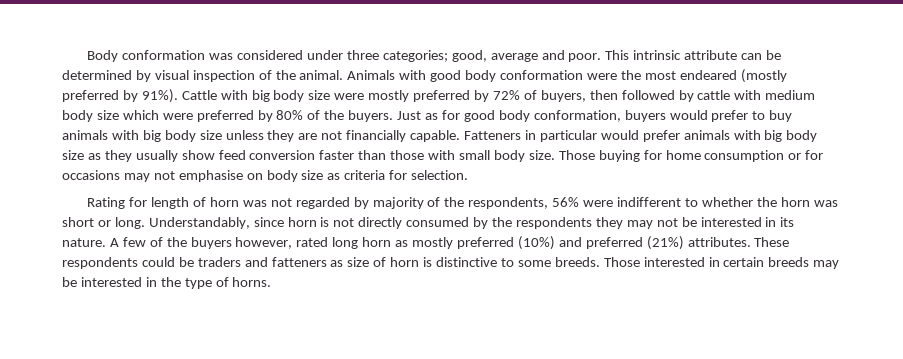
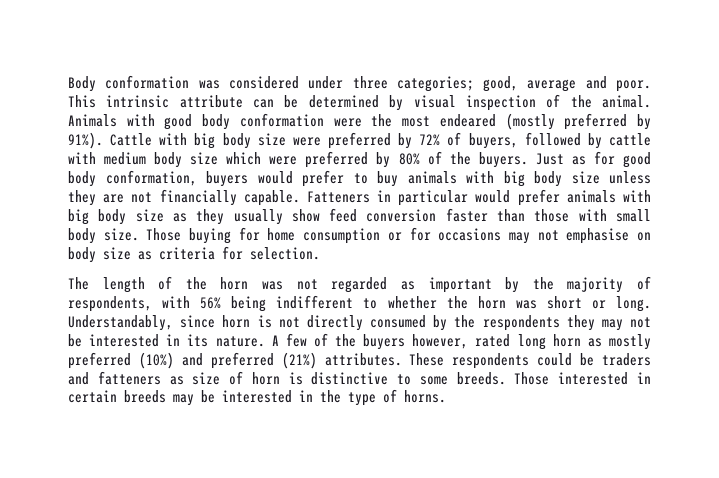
[368,90,410,102] mostly -> (321, 141) none
[589,90,618,100] then -> (518, 141) none
[87,197,148,209] Rating for -> [68,277,89,290] The
(207, 202) none -> [185,277,207,290] the
[353,197,614,209] by majority of the respondents, 56% were -> [400,276,652,293] [68,296,267,312] as important by the majority of respondents, with 56% being

